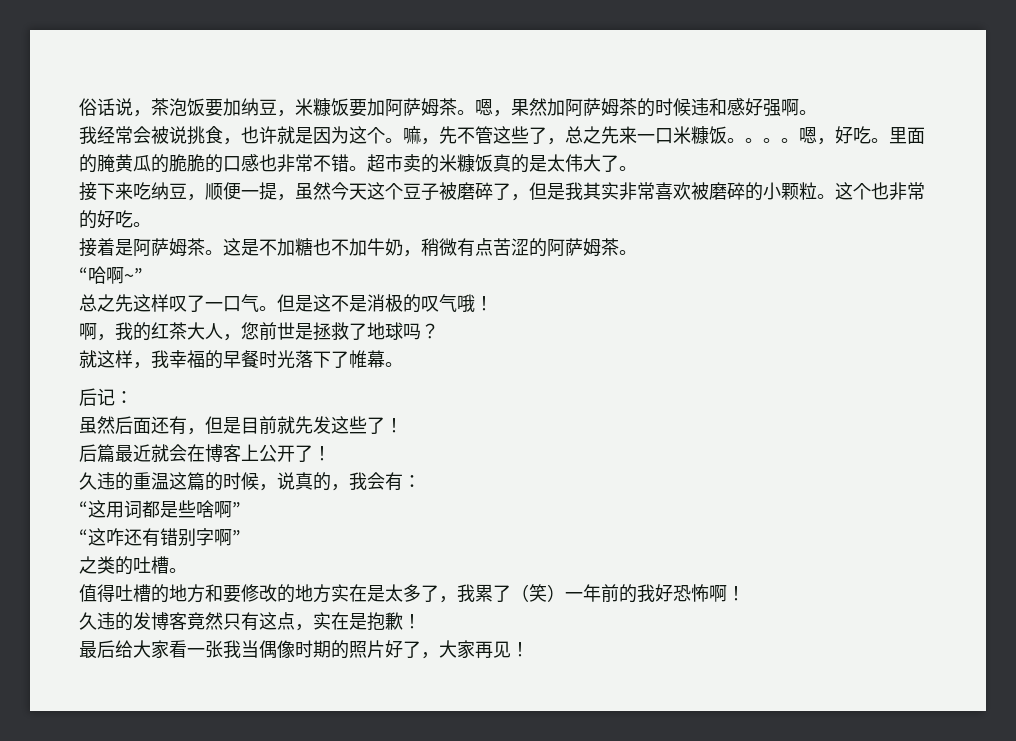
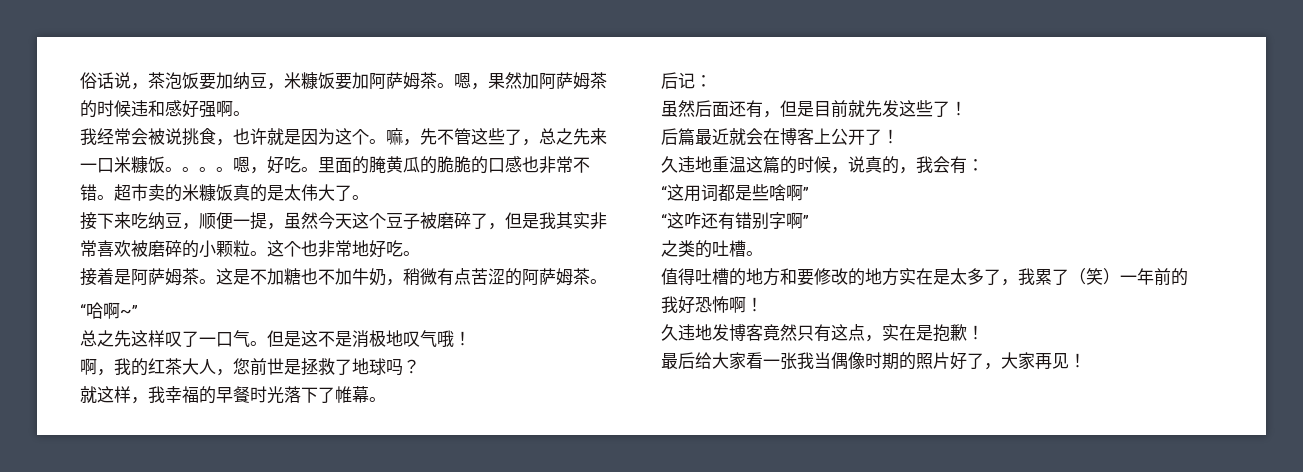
[79,210,97,229] 的 -> [352,240,369,257] 地
[403,294,421,313] 的 -> [386,330,403,347] 地
[115,472,133,491] 的 -> [695,156,712,173] 地
[115,612,133,631] 的 -> [695,324,712,341] 地

